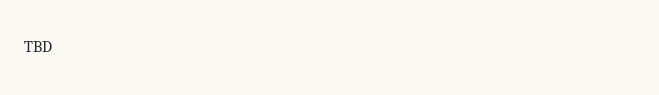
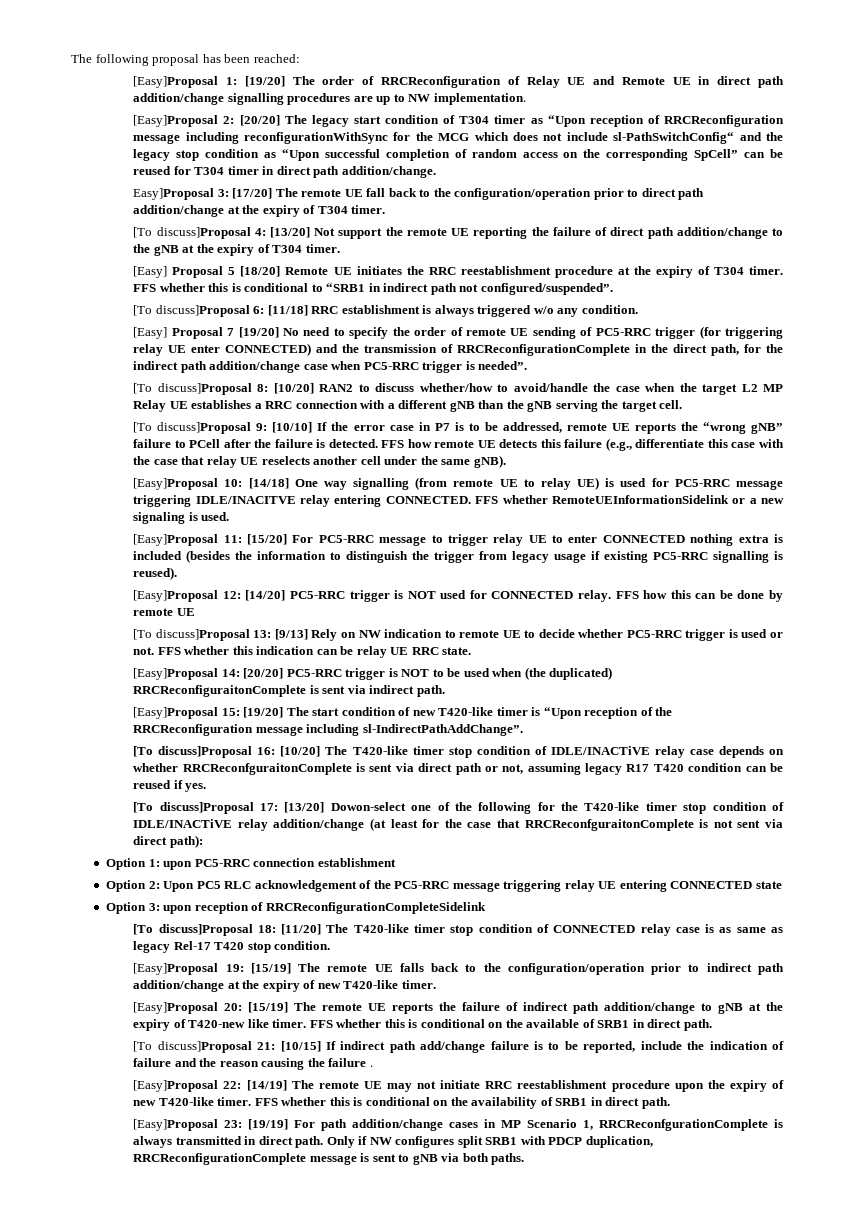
[24,41,52,52] TBD -> [71,54,300,66] [133,76,784,88] [133,93,526,105] [133,115,784,127] [133,132,783,144] [133,149,783,161] [133,166,436,178] [133,188,705,200] [133,205,386,217] [133,227,784,239] [133,244,340,256] [133,266,784,278] [133,283,613,295] [133,305,638,317] [133,326,783,339] [133,343,784,356] [133,361,528,373] [133,383,784,395] [133,400,683,412] [133,422,784,434] [133,438,784,451] [133,455,506,468] [133,477,784,490] [133,495,784,507] [133,512,230,524] [133,534,783,546] [133,550,784,563] [133,567,178,580] [133,590,783,602] [133,608,195,616] [133,629,784,641] [133,646,472,658] [133,667,613,680] [133,685,445,697] [133,707,673,719] [133,724,523,736] [133,746,785,758] [133,763,783,775] [133,780,207,792] [133,802,784,814] [133,818,783,831] [133,835,203,848] [106,858,396,870] [106,880,782,892] [106,902,486,914] [133,924,784,936] [133,941,331,953] [133,963,784,975] [133,980,436,992] [133,1002,784,1014] [133,1019,712,1031] [133,1041,785,1053] [133,1058,373,1070] [133,1080,785,1092] [133,1097,670,1109] [133,1119,783,1131] [133,1136,653,1148] [133,1153,525,1165] The following proposal has been reached: // [Easy]Proposal 1: [19/20] The order of RRCReconfiguration of Relay UE and Remote UE in direct path addition/change signalling procedures are up to NW implementation. // [Easy]Proposal 2: [20/20] The legacy start condition of T304 timer as “Upon reception of RRCReconfiguration message including reconfigurationWithSync for the MCG which does not include sl-PathSwitchConfig“ and the legacy stop condition as “Upon successful completion of random access on the corresponding SpCell” can be reused for T304 timer in direct path addition/change. // Easy]Proposal 3: [17/20] The remote UE fall back to the configuration/operation prior to direct path addition/change at the expiry of T304 timer. // [To discuss]Proposal 4: [13/20] Not support the remote UE reporting the failure of direct path addition/change to the gNB at the expiry of T304 timer. // [Easy] Proposal 5 [18/20] Remote UE initiates the RRC reestablishment procedure at the expiry of T304 timer. FFS whether this is conditional to “SRB1 in indirect path not configured/suspended”. // [To discuss]Proposal 6: [11/18] RRC establishment is always triggered w/o any condition. // [Easy] Proposal 7 [19/20] No need to specify the order of remote UE sending of PC5-RRC trigger (for triggering relay UE enter CONNECTED) and the transmission of RRCReconfigurationComplete in the direct path, for the indirect path addition/change case when PC5-RRC trigger is needed”. // [To discuss]Proposal 8: [10/20] RAN2 to discuss whether/how to avoid/handle the case when the target L2 MP Relay UE establishes a RRC connection with a different gNB than the gNB serving the target cell. // [To discuss]Proposal 9: [10/10] If the error case in P7 is to be addressed, remote UE reports the “wrong gNB” failure to PCell after the failure is detected. FFS how remote UE detects this failure (e.g., differentiate this case with the case that relay UE reselects another cell under the same gNB). // [Easy]Proposal 10: [14/18] One way signalling (from remote UE to relay UE) is used for PC5-RRC message triggering IDLE/INACITVE relay entering CONNECTED. FFS whether RemoteUEInformationSidelink or a new signaling is used. // [Easy]Proposal 11: [15/20] For PC5-RRC message to trigger relay UE to enter CONNECTED nothing extra is included (besides the information to distinguish the trigger from legacy usage if existing PC5-RRC signalling is reused). // [Easy]Proposal 12: [14/20] PC5-RRC trigger is NOT used for CONNECTED relay. FFS how this can be done by remote UE // [To discuss]Proposal 13: [9/13] Rely on NW indication to remote UE to decide whether PC5-RRC trigger is used or not. FFS whether this indication can be relay UE RRC state. // [Easy]Proposal 14: [20/20] PC5-RRC trigger is NOT to be used when (the duplicated) RRCReconfiguraitonComplete is sent via indirect path. // [Easy]Proposal 15: [19/20] The start condition of new T420-like timer is “Upon reception of the RRCReconfiguration message including sl-IndirectPathAddChange”. // [To discuss]Proposal 16: [10/20] The T420-like timer stop condition of IDLE/INACTiVE relay case depends on whether RRCReconfguraitonComplete is sent via direct path or not, assuming legacy R17 T420 condition can be reused if yes. // [To discuss]Proposal 17: [13/20] Dowon-select one of the following for the T420-like timer stop condition of IDLE/INACTiVE relay addition/change (at least for the case that RRCReconfguraitonComplete is not sent via direct path): // Option 1: upon PC5-RRC connection establishment // Option 2: Upon PC5 RLC acknowledgement of the PC5-RRC message triggering relay UE entering CONNECTED state // Option 3: upon reception of RRCReconfigurationCompleteSidelink // [To discuss]Proposal 18: [11/20] The T420-like timer stop condition of CONNECTED relay case is as same as legacy Rel-17 T420 stop condition. // [Easy]Proposal 19: [15/19] The remote UE falls back to the configuration/operation prior to indirect path addition/change at the expiry of new T420-like timer. // [Easy]Proposal 20: [15/19] The remote UE reports the failure of indirect path addition/change to gNB at the expiry of T420-new like timer. FFS whether this is conditional on the available of SRB1 in direct path. // [To discuss]Proposal 21: [10/15] If indirect path add/change failure is to be reported, include the indication of failure and the reason causing the failure . // [Easy]Proposal 22: [14/19] The remote UE may not initiate RRC reestablishment procedure upon the expiry of new T420-like timer. FFS whether this is conditional on the availability of SRB1 in direct path. // [Easy]Proposal 23: [19/19] For path addition/change cases in MP Scenario 1, RRCReconfgurationComplete is always transmitted in direct path. Only if NW configures split SRB1 with PDCP duplication, RRCReconfigurationComplete message is sent to gNB via both paths.

